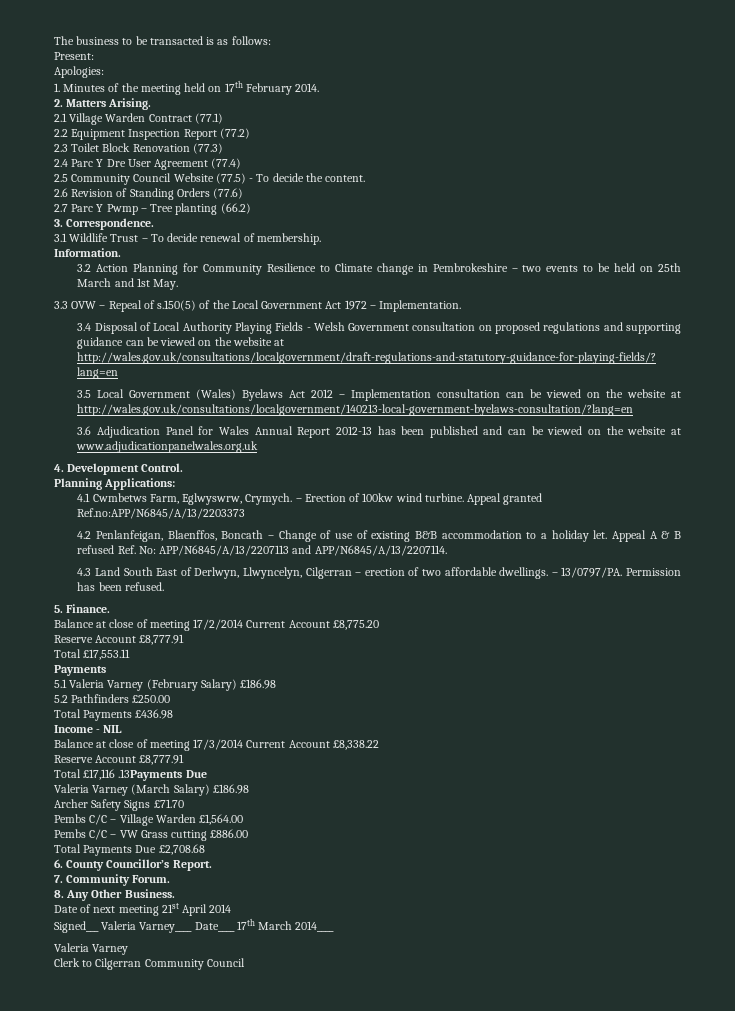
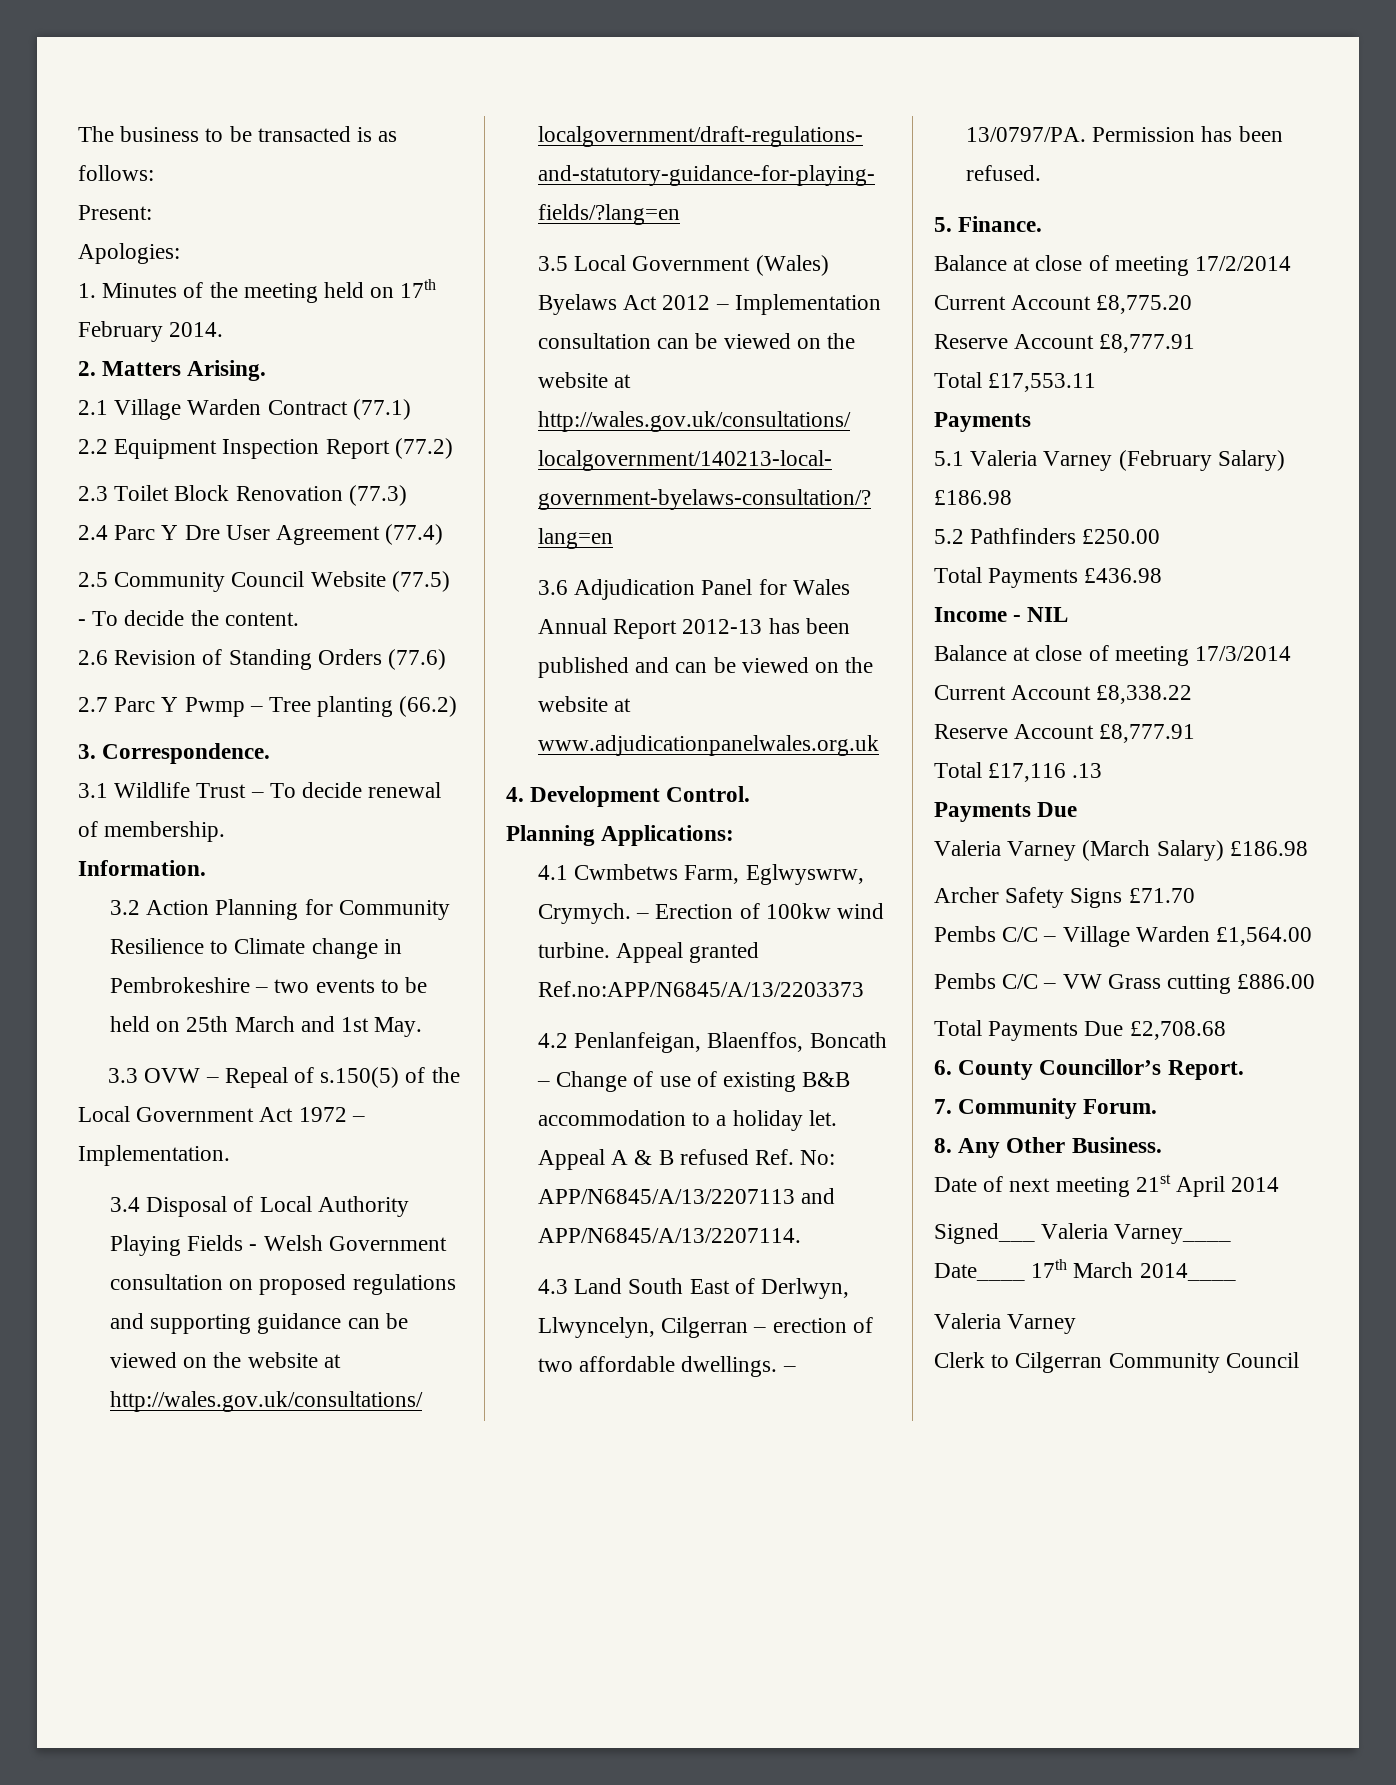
[118,769,183,781] .13Payments -> [1072,763,1103,778] [934,802,1031,822] .13 // Payments

